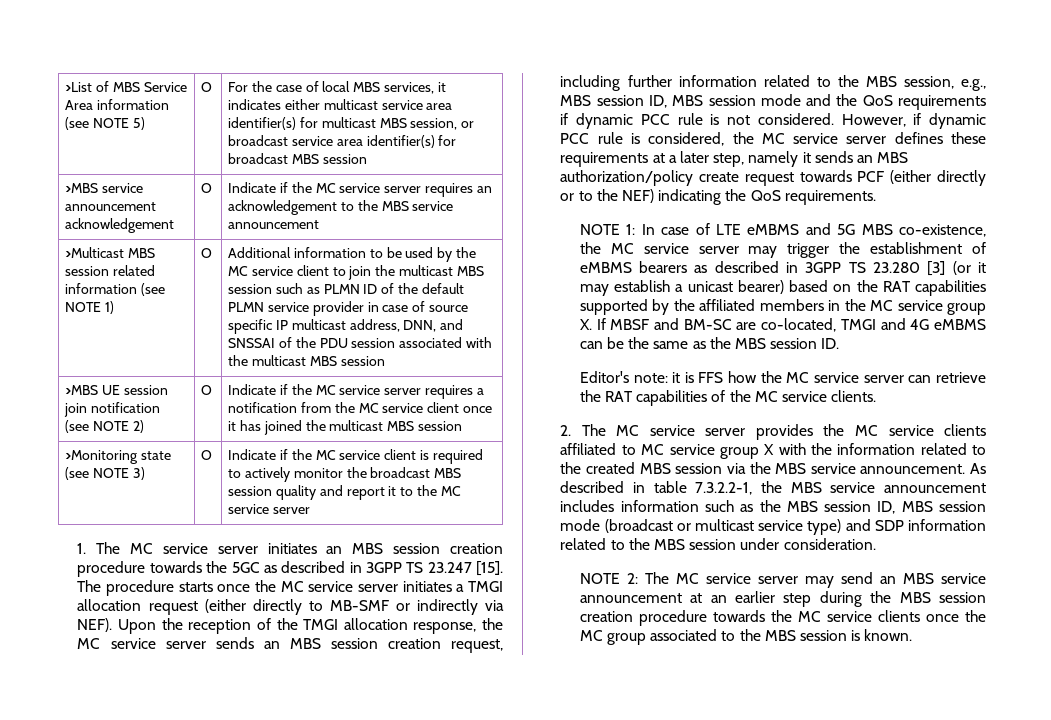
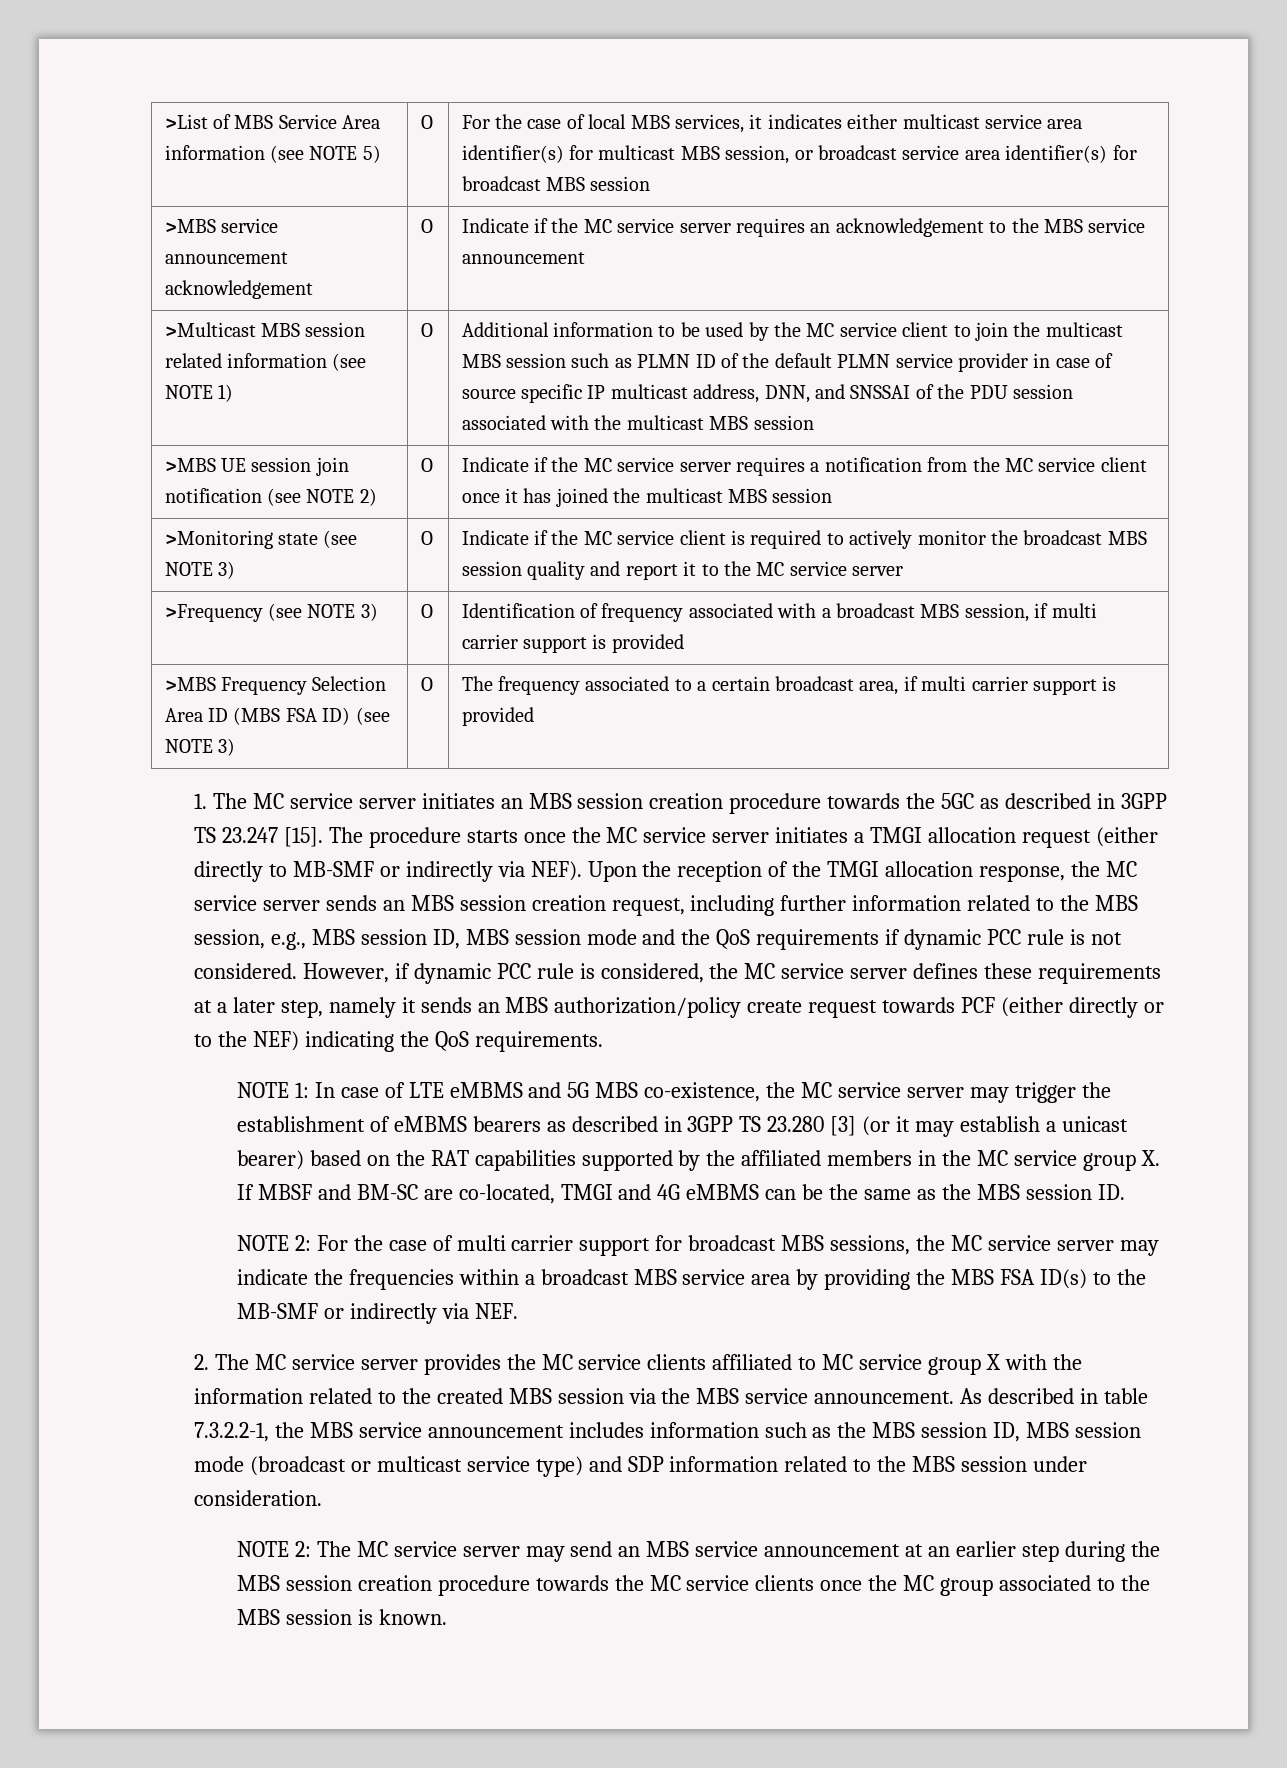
(311, 510) none -> [164,603,378,622] [420,604,433,618] [461,603,1097,622] [461,634,684,653] [164,676,387,695] [164,707,390,725] [164,738,236,756] [420,677,433,691] [461,676,1117,695] [461,707,534,726] // >Frequency (see NOTE 3) | O | Identification of frequency associated with a broadcast MBS session, if multi carrier support is provided // >MBS Frequency Selection Area ID (MBS FSA ID) (see NOTE 3) | O | The frequency associated to a certain broadcast area, if multi carrier support is provided
[579,371,986,383] [579,390,877,406] Editor's note: it is FFS how the MC service server can retrieve the RAT capabilities of the MC service clients. -> [236,1235,1159,1256] [236,1269,1146,1290] [236,1303,518,1324] NOTE 2: For the case of multi carrier support for broadcast MBS sessions, the MC service server may indicate the frequencies within a broadcast MBS service area by providing the MBS FSA ID(s) to the MB-SMF or indirectly via NEF.

